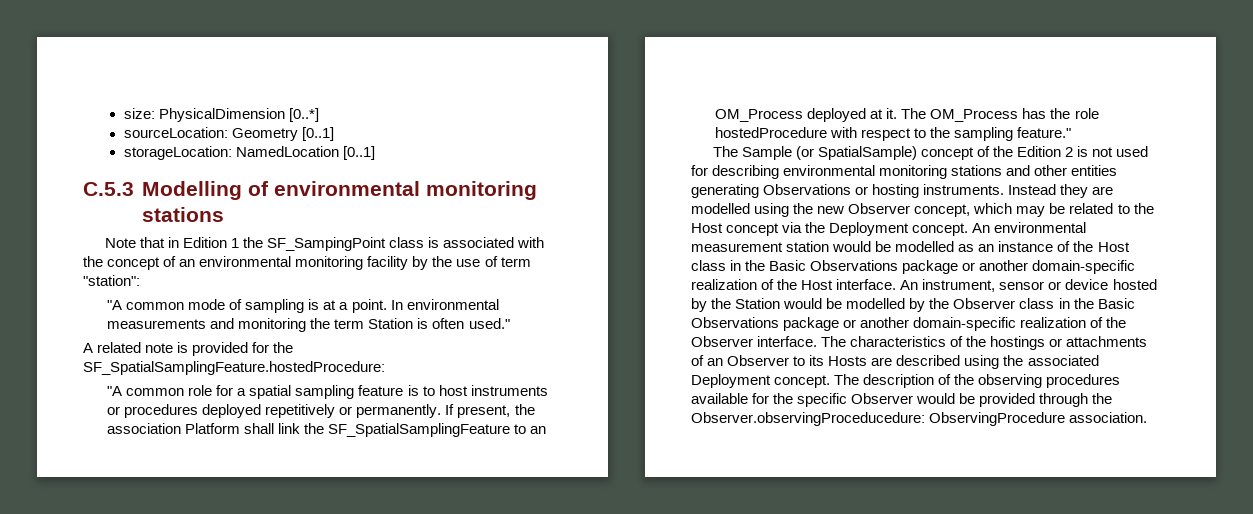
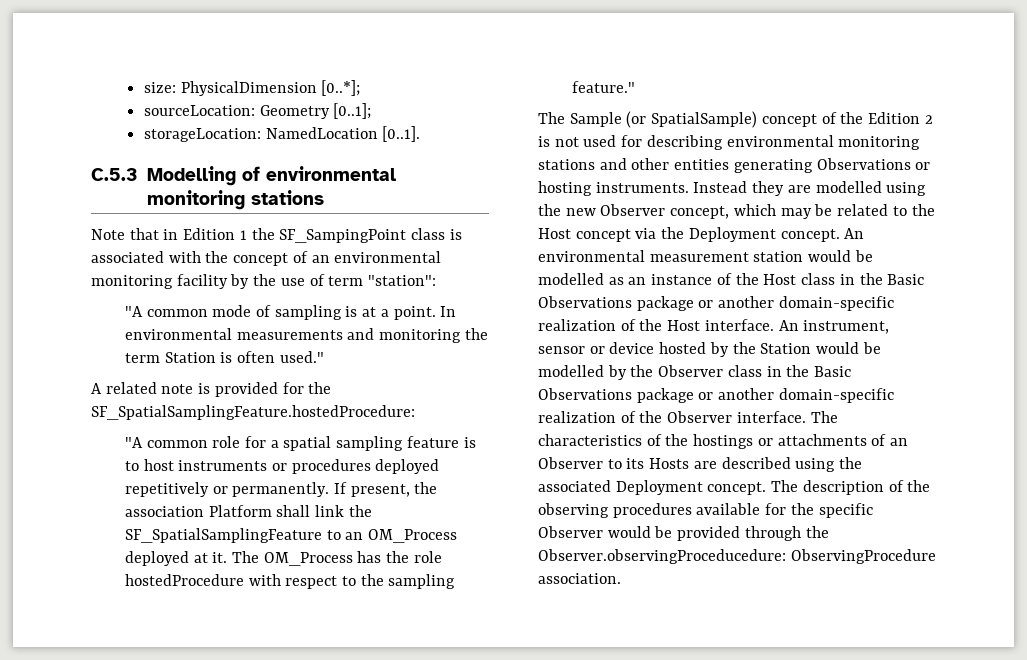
[288,108,319,122] [0..*] -> [321,80,361,96] [0..*];
[301,127,334,141] [0..1] -> [333,103,372,119] [0..1];
[342,146,375,160] [0..1] -> [382,126,421,142] [0..1].

